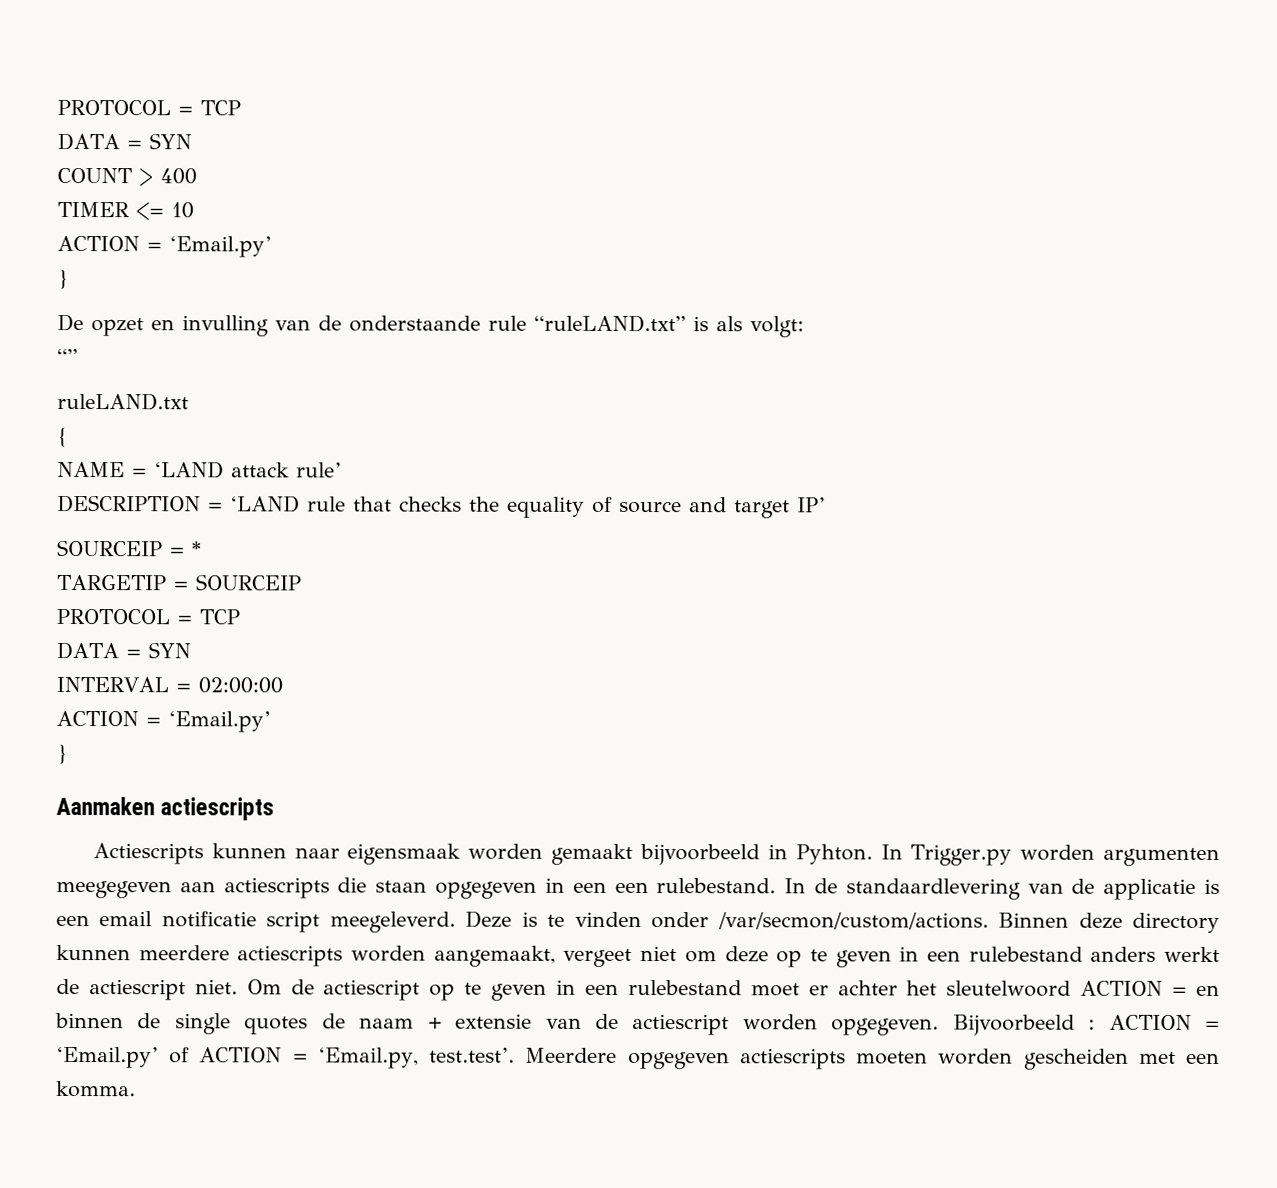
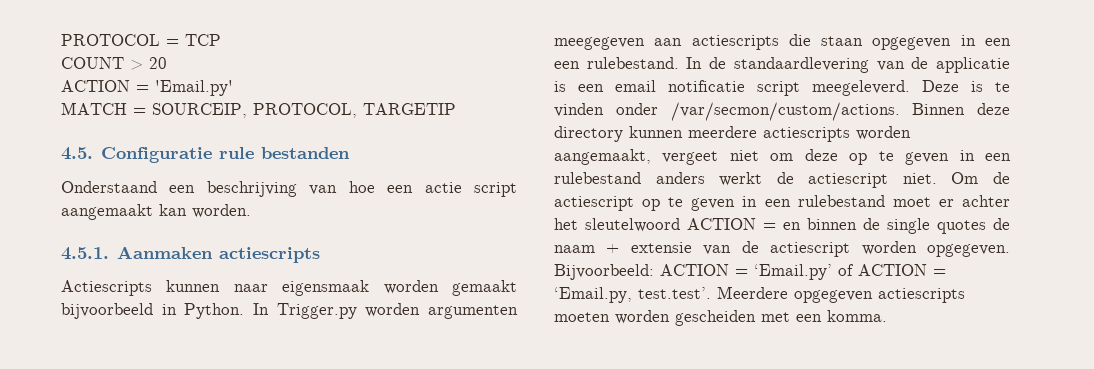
[57,99,241,116] [57,132,192,151] PROTOCOL = TCP // DATA = SYN -> [61,34,221,46] PROTOCOL = TCP
[160,168,197,185] [57,201,194,221] [57,235,272,258] [57,268,69,290] [57,313,804,338] [57,348,78,365] [57,392,189,411] [57,426,69,448] [57,461,342,479] [57,494,826,519] [57,539,202,557] [57,574,302,591] [56,608,240,625] [56,641,191,660] [56,676,283,694] [56,710,271,733] [56,743,68,765] 400 // TIMER <= 10 // ACTION = ‘Email.py’ // } // De opzet en invulling van de onderstaande rule “ruleLAND.txt” is als volgt: // “” // ruleLAND.txt // { // NAME = ‘LAND attack rule’ // DESCRIPTION = ‘LAND rule that checks the equality of source and target IP’ // SOURCEIP = * // TARGETIP = SOURCEIP // PROTOCOL = TCP // DATA = SYN // INTERVAL = 02:00:00 // ACTION = ‘Email.py’ // } // -> [149,57,167,69] [61,80,233,96] [61,102,456,118] [61,147,351,163] [61,181,517,197] [61,204,251,220] [61,247,109,260] 20 // ACTION = 'Email.py' // MATCH = SOURCEIP, PROTOCOL, TARGETIP // 4.5. Configuratie rule bestanden // Onderstaand een beschrijving van hoe een actie script aangemaakt kan worden. // 4.5.1.
[795,844,873,865] Pyhton. -> [184,303,245,319] Python.
[952,1014,1096,1036] Bijvoorbeeld : -> [554,264,654,280] Bijvoorbeeld:

